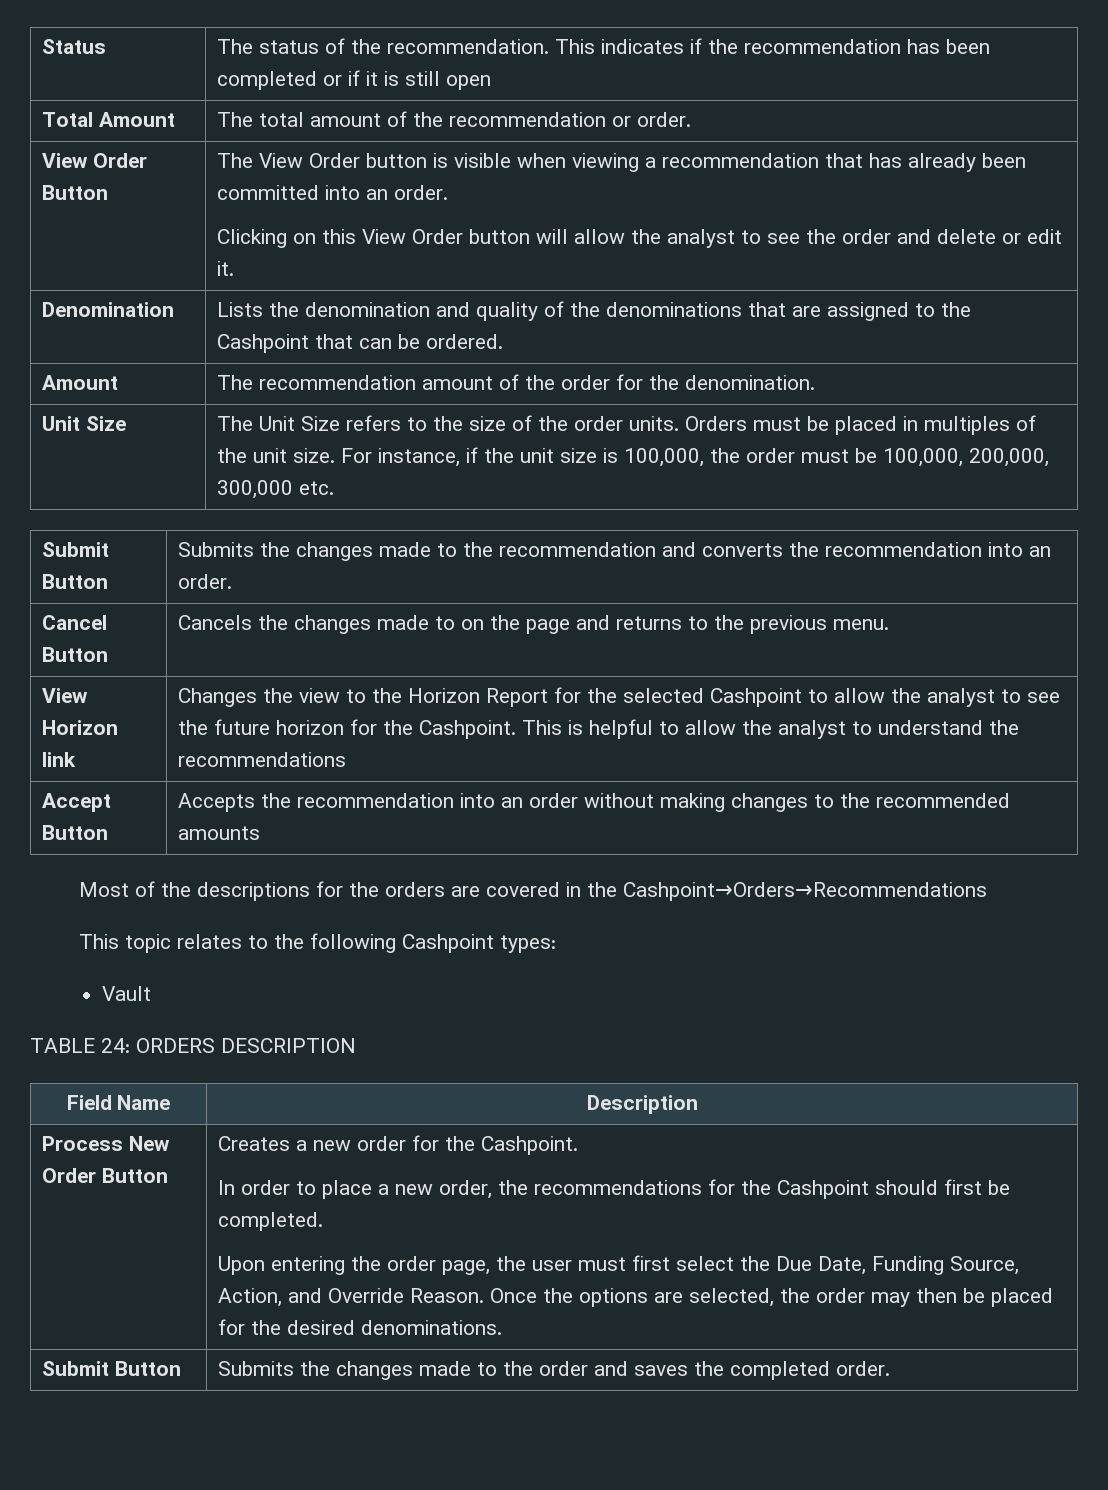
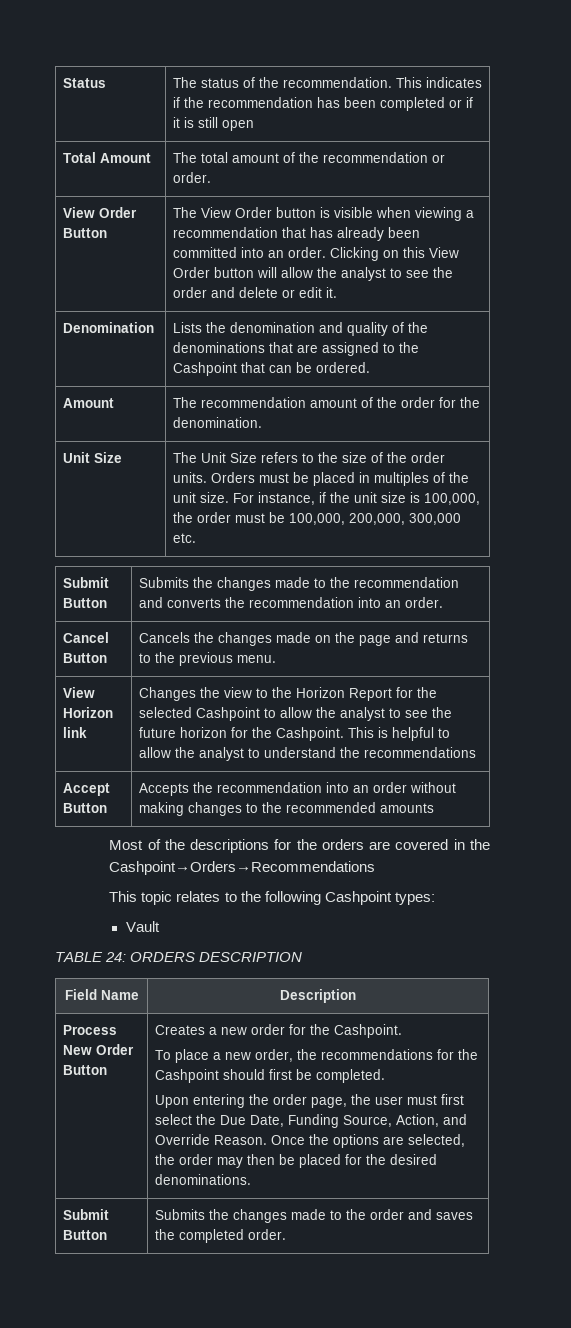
(449, 192) // -> (326, 252) none
[435,616,456,630] to -> (311, 637) none
[218,1180,317,1195] In order to -> [154,1050,171,1060] To

